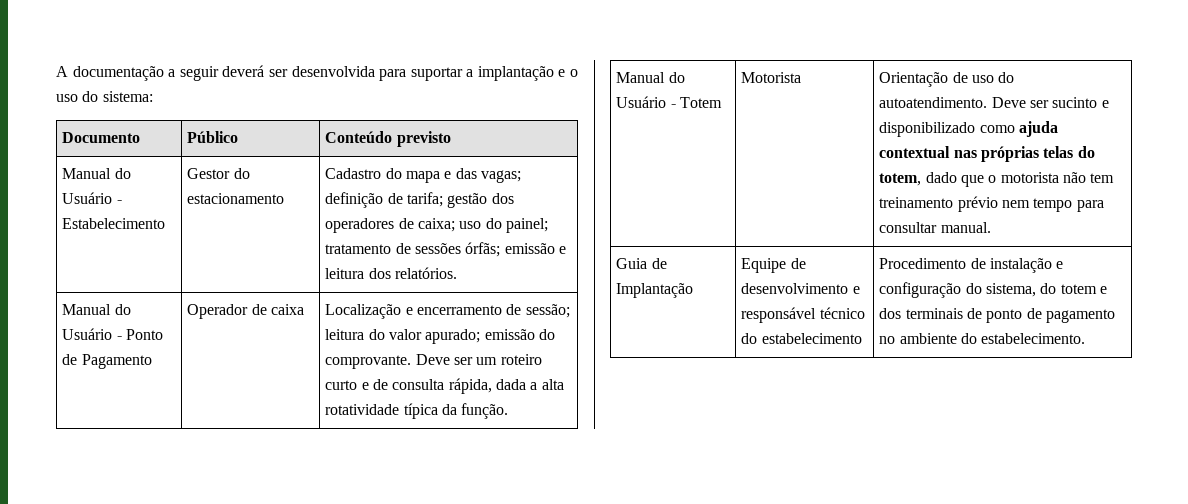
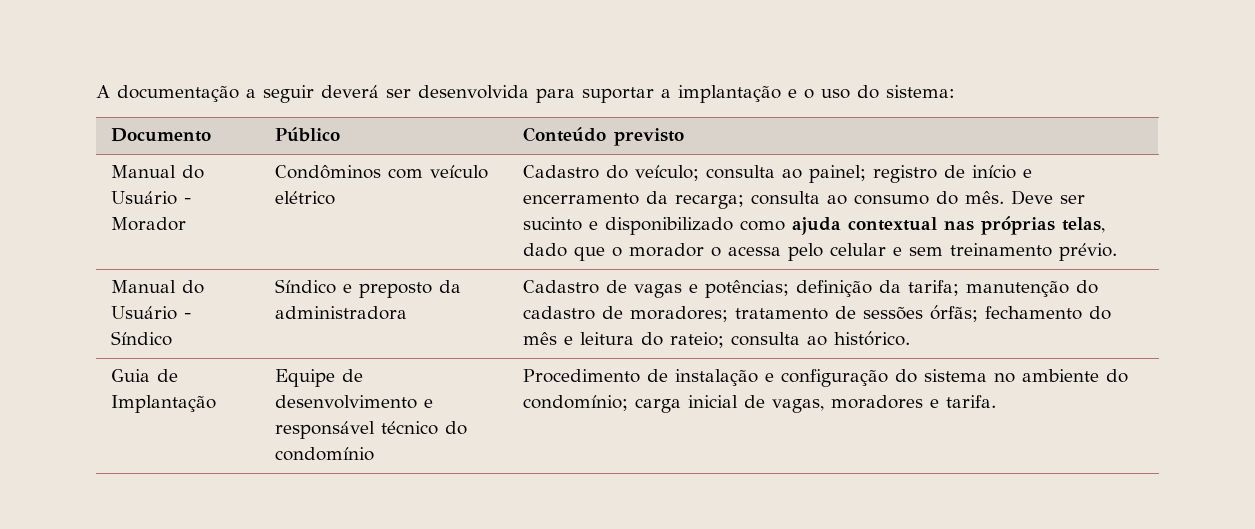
[62,218,166,229] [187,168,250,179] [187,193,285,204] [325,168,522,183] [325,192,514,208] [325,218,549,233] [325,242,567,257] [325,267,458,279] [62,304,131,315] [62,328,164,340] [62,354,152,369] [187,304,305,319] [325,304,570,319] [325,329,556,344] [325,354,542,369] [325,378,564,394] [325,403,509,419] [616,72,685,83] [616,96,723,108] [741,72,802,83] [879,72,1015,87] [879,97,988,108] Estabelecimento | Gestor do estacionamento | Cadastro do mapa e das vagas; definição de tarifa; gestão dos operadores de caixa; uso do painel; tratamento de sessões órfãs; emissão e leitura dos relatórios. // Manual do Usuário - Ponto de Pagamento | Operador de caixa | Localização e encerramento de sessão; leitura do valor apurado; emissão do comprovante. Deve ser um roteiro curto e de consulta rápida, dada a alta rotatividade típica da função. // Manual do Usuário - Totem | Motorista | Orientação de uso do autoatendimento. -> [110,217,186,231] [274,165,488,179] [274,191,335,205] [522,165,1032,183] [522,191,1004,209] Morador | Condôminos com veículo elétrico | Cadastro do veículo; consulta ao painel; registro de início e encerramento da recarga; consulta ao consumo do mês.
[1043,146,1095,158] [879,172,1115,187] [879,196,1104,212] [879,222,991,233] telas do totem, dado que o motorista não tem treinamento prévio nem tempo para consultar manual. -> [1061,217,1105,233] [522,243,1117,261] [110,280,204,294] [110,306,191,320] [110,331,172,346] [274,279,461,298] [274,306,407,320] [522,280,1098,298] [522,305,1111,322] [522,331,910,348] telas, dado que o morador o acessa pelo celular e sem treinamento prévio. // Manual do Usuário - Síndico | Síndico e preposto da administradora | Cadastro de vagas e potências; definição da tarifa; manutenção do cadastro de moradores; tratamento de sessões órfãs; fechamento do mês e leitura do rateio; consulta ao histórico.
[761,333,862,344] estabelecimento -> [274,447,374,461] condomínio
[986,283,1108,297] [879,308,1116,323] [879,333,1086,344] sistema, do totem e dos terminais de ponto de pagamento no ambiente do estabelecimento. -> [923,369,1128,383] [522,395,996,413] sistema no ambiente do condomínio; carga inicial de vagas, moradores e tarifa.

